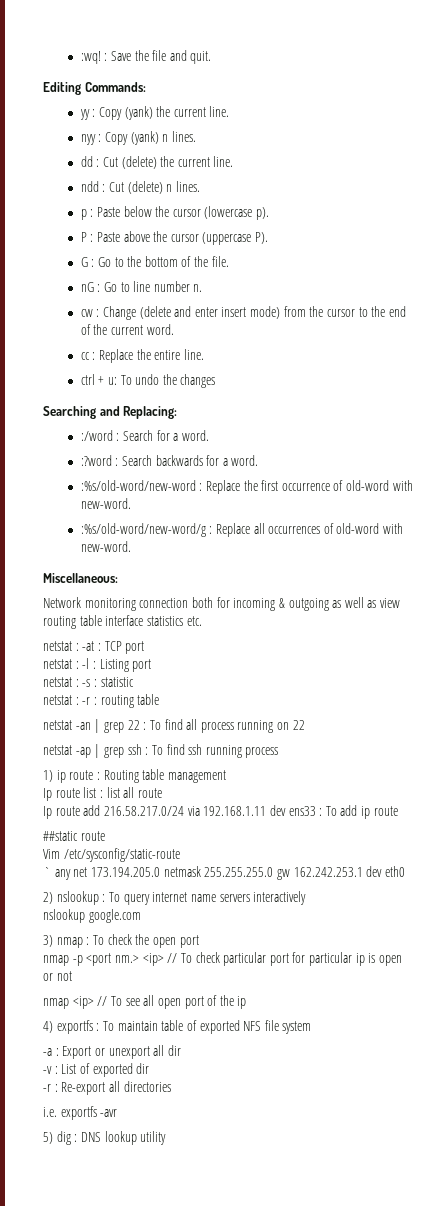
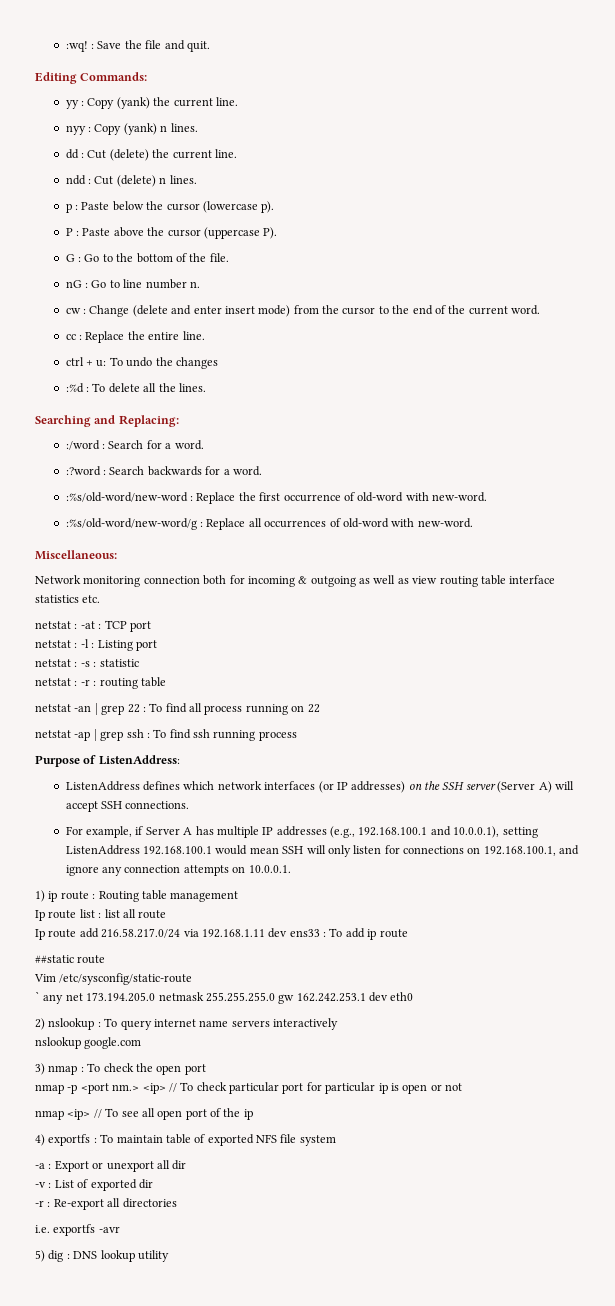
(216, 381) none -> [65,383,206,393] // :%d : To delete all the lines.
(279, 752) none -> [35,755,180,767] [65,781,574,793] [65,801,190,812] [65,826,538,838] [65,845,580,857] [65,865,291,876] // Purpose of ListenAddress: // ListenAddress defines which network interfaces (or IP addresses) on the SSH server (Server A) will accept SSH connections. // For example, if Server A has multiple IP addresses (e.g., 192.168.100.1 and 10.0.0.1), setting ListenAddress 192.168.100.1 would mean SSH will only listen for connections on 192.168.100.1, and ignore any connection attempts on 10.0.0.1.

